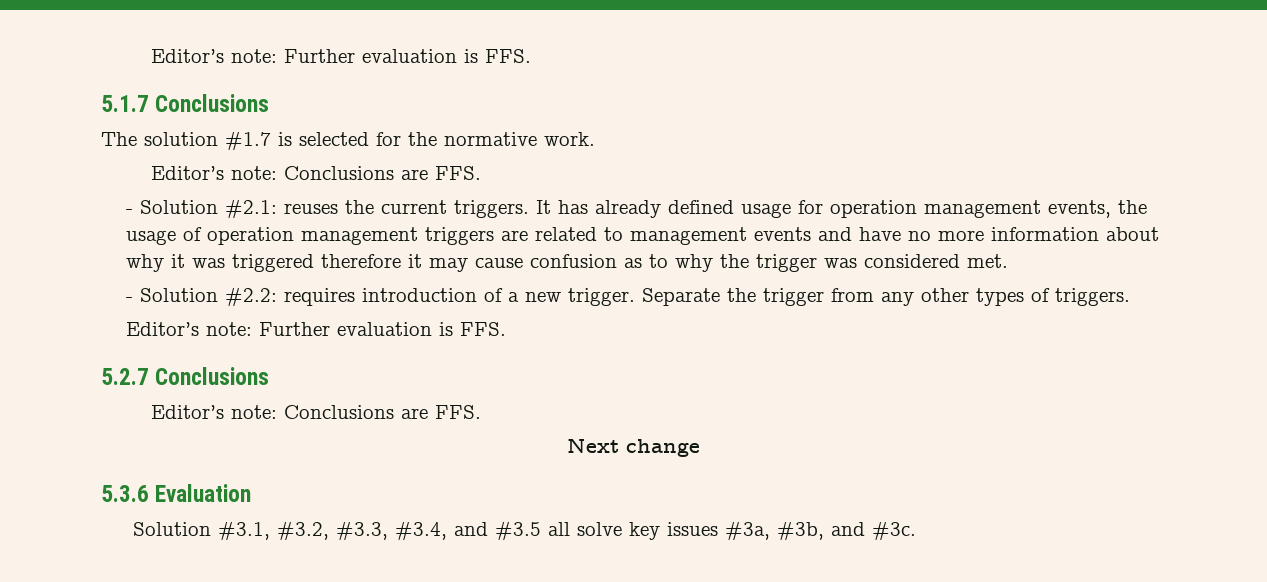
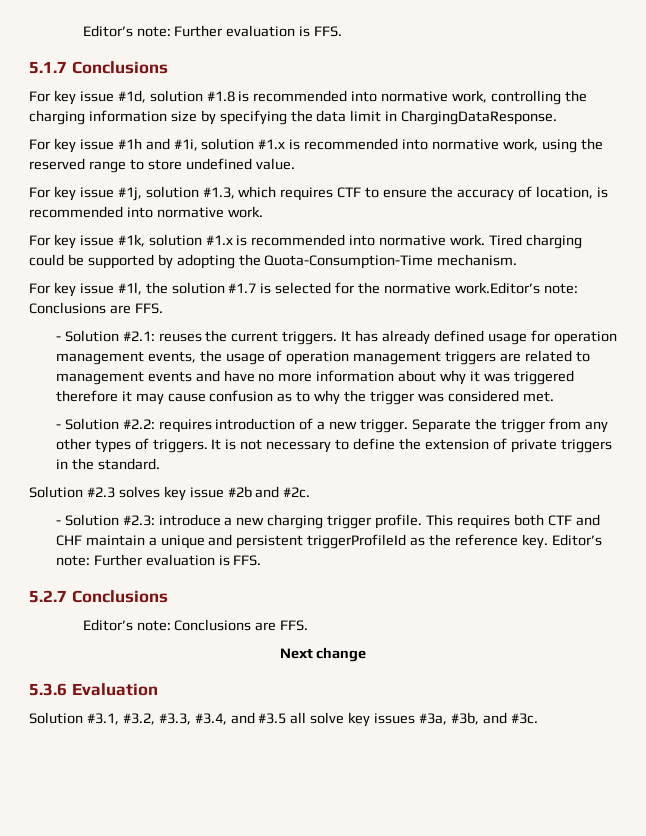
[101,132,137,146] The -> [29,90,587,105] [29,110,558,125] [29,138,603,153] [29,158,295,173] [29,186,608,201] [29,206,263,218] [29,234,582,249] [29,254,518,269] [29,282,168,297] For key issue #1d, solution #1.8 is recommended into normative work, controlling the charging information size by specifying the data limit in ChargingDataResponse. // For key issue #1h and #1i, solution #1.x is recommended into normative work, using the reserved range to store undefined value. // For key issue #1j, solution #1.3, which requires CTF to ensure the accuracy of location, is recommended into normative work. // For key issue #1k, solution #1.x is recommended into normative work. Tired charging could be supported by adopting the Quota-Consumption-Time mechanism. // For key issue #1l, the
[544,132,595,146] [151,166,225,180] work. // Editor’s -> [454,282,540,294] work.Editor’s
(1131, 297) // -> [211,438,612,453] [55,458,160,470] [29,486,311,501] [55,514,600,529] [55,534,548,549] It is not necessary to define the extension of private triggers in the standard. // Solution #2.3 solves key issue #2b and #2c. // - Solution #2.3: introduce a new charging trigger profile. This requires both CTF and CHF maintain a unique and persistent triggerProfileId as the reference key.

